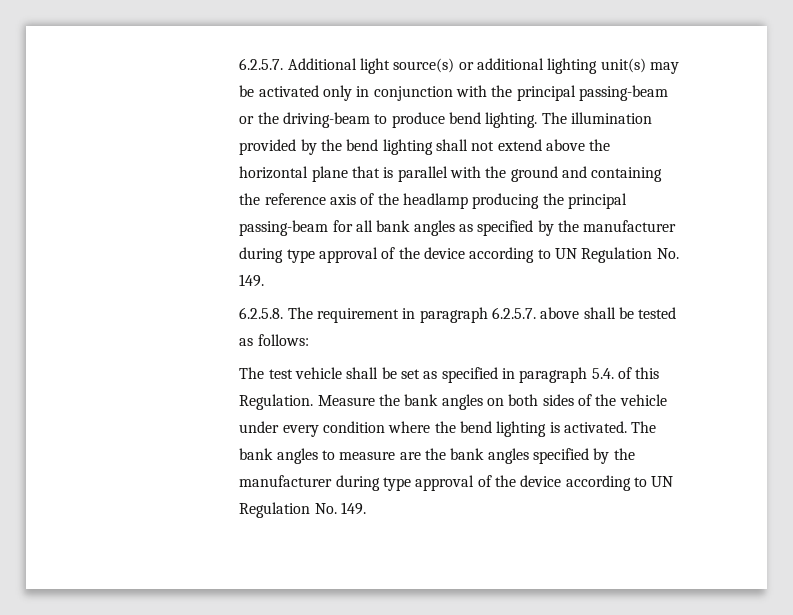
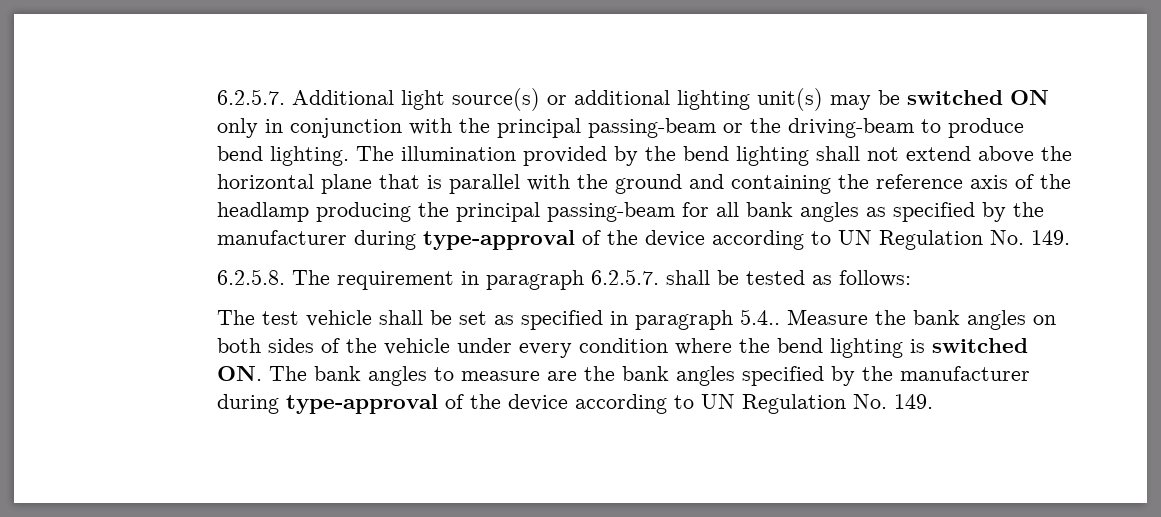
[258,85,319,97] activated -> [907,90,1050,105] switched ON
[286,247,378,263] type approval -> [423,230,576,250] type-approval
[540,307,580,319] above -> (660, 277) none
[591,367,660,379] [239,394,314,410] 5.4. of this Regulation. -> [740,309,781,325] 5.4..
[563,421,627,433] activated. -> [932,338,1029,353] [217,366,263,381] switched ON.
[382,475,475,491] type approval -> [286,394,439,414] type-approval

